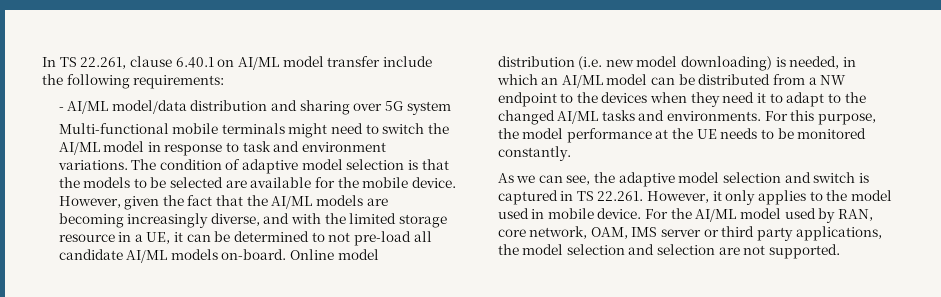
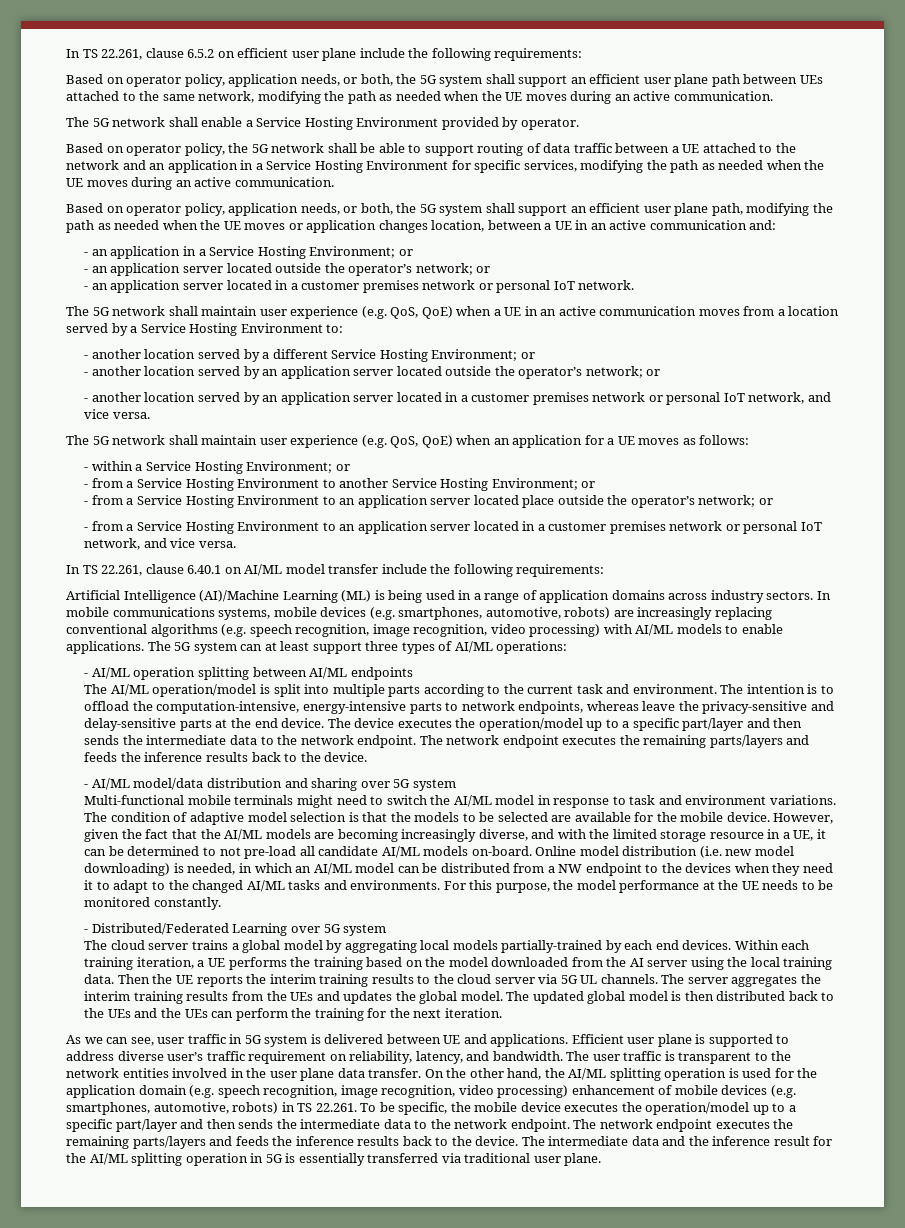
[42,56,172,69] In TS 22.261, clause -> [66,48,583,61] [66,74,823,87] [66,91,773,104] [66,117,579,130] [66,143,796,156] [66,160,825,173] [66,177,334,190] [66,203,833,216] [66,220,777,233] [84,246,413,259] [84,263,491,276] [84,280,635,293] [66,306,840,319] [66,323,344,336] [84,349,535,362] [84,366,661,379] [84,392,831,405] [84,409,150,419] [66,435,750,448] [84,461,350,474] [84,478,596,491] [84,495,773,508] [84,521,822,534] [84,538,237,550] [66,564,184,576] In TS 22.261, clause 6.5.2 on efficient user plane include the following requirements: // Based on operator policy, application needs, or both, the 5G system shall support an efficient user plane path between UEs attached to the same network, modifying the path as needed when the UE moves during an active communication. // The 5G network shall enable a Service Hosting Environment provided by operator. // Based on operator policy, the 5G network shall be able to support routing of data traffic between a UE attached to the network and an application in a Service Hosting Environment for specific services, modifying the path as needed when the UE moves during an active communication. // Based on operator policy, application needs, or both, the 5G system shall support an efficient user plane path, modifying the path as needed when the UE moves or application changes location, between a UE in an active communication and: // - an application in a Service Hosting Environment; or // - an application server located outside the operator’s network; or // - an application server located in a customer premises network or personal IoT network. // The 5G network shall maintain user experience (e.g. QoS, QoE) when a UE in an active communication moves from a location served by a Service Hosting Environment to: // - another location served by a different Service Hosting Environment; or // - another location served by an application server located outside the operator’s network; or // - another location served by an application server located in a customer premises network or personal IoT network, and vice versa. // The 5G network shall maintain user experience (e.g. QoS, QoE) when an application for a UE moves as follows: // - within a Service Hosting Environment; or // - from a Service Hosting Environment to another Service Hosting Environment; or // - from a Service Hosting Environment to an application server located place outside the operator’s network; or // - from a Service Hosting Environment to an application server located in a customer premises network or personal IoT network, and vice versa. // In TS 22.261, clause
(225, 82) none -> [66,590,831,603] [66,607,772,620] [66,624,783,637] [66,641,568,654] [84,667,413,680] [84,684,834,697] [84,701,834,714] [84,718,803,731] [84,735,810,748] [84,752,368,762] // Artificial Intelligence (AI)/Machine Learning (ML) is being used in a range of application domains across industry sectors. In mobile communications systems, mobile devices (e.g. smartphones, automotive, robots) are increasingly replacing conventional algorithms (e.g. speech recognition, image recognition, video processing) with AI/ML models to enable applications. The 5G system can at least support three types of AI/ML operations: // - AI/ML operation splitting between AI/ML endpoints // The AI/ML operation/model is split into multiple parts according to the current task and environment. The intention is to offload the computation-intensive, energy-intensive parts to network endpoints, whereas leave the privacy-sensitive and delay-sensitive parts at the end device. The device executes the operation/model up to a specific part/layer and then sends the intermediate data to the network endpoint. The network endpoint executes the remaining parts/layers and feeds the inference results back to the device.
[497,172,869,187] [497,190,892,205] [497,208,873,223] [497,226,882,241] [497,244,841,259] As we can see, the adaptive model selection and switch is captured in TS 22.261. However, it only applies to the model used in mobile device. For the AI/ML model used by RAN, core network, OAM, IMS server or third party applications, the model selection and selection are not supported. -> [84,923,387,936] [84,940,810,953] [84,957,833,970] [84,974,821,987] [84,991,835,1004] [84,1008,502,1021] [66,1034,790,1047] [66,1051,792,1064] [66,1068,818,1081] [66,1085,796,1098] [66,1102,796,1115] [66,1119,794,1132] [66,1136,833,1149] [66,1153,602,1166] - Distributed/Federated Learning over 5G system // The cloud server trains a global model by aggregating local models partially-trained by each end devices. Within each training iteration, a UE performs the training based on the model downloaded from the AI server using the local training data. Then the UE reports the interim training results to the cloud server via 5G UL channels. The server aggregates the interim training results from the UEs and updates the global model. The updated global model is then distributed back to the UEs and the UEs can perform the training for the next iteration. // As we can see, user traffic in 5G system is delivered between UE and applications. Efficient user plane is supported to address diverse user’s traffic requirement on reliability, latency, and bandwidth. The user traffic is transparent to the network entities involved in the user plane data transfer. On the other hand, the AI/ML splitting operation is used for the application domain (e.g. speech recognition, image recognition, video processing) enhancement of mobile devices (e.g. smartphones, automotive, robots) in TS 22.261. To be specific, the mobile device executes the operation/model up to a specific part/layer and then sends the intermediate data to the network endpoint. The network endpoint executes the remaining parts/layers and feeds the inference results back to the device. The intermediate data and the inference result for the AI/ML splitting operation in 5G is essentially transferred via traditional user plane.

